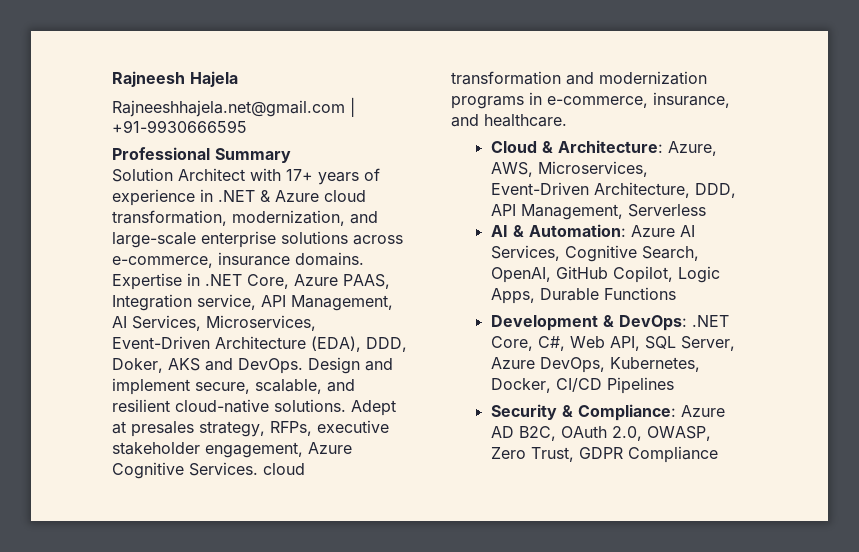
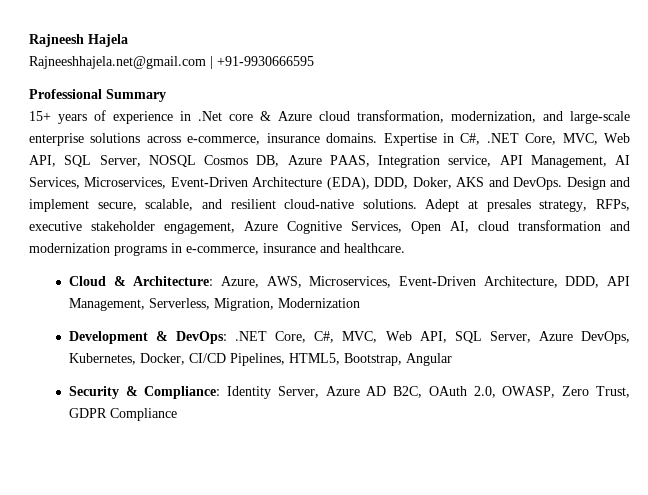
[112,168,313,182] Solution Architect with 17+ -> [29,111,51,121] 15+
[218,190,255,202] .NET -> [198,111,253,121] .Net core
[205,274,289,289] .NET Core, -> [460,133,630,145] [29,155,280,167] C#, .NET Core, MVC, Web API, SQL Server, NOSQL Cosmos DB,
[189,462,258,476] Services. -> [351,221,469,234] Services, Open AI,
[653,92,730,108] insurance, -> [263,243,316,253] insurance
[627,204,706,217] [490,224,695,237] [490,245,699,262] [490,266,720,283] [490,287,676,304] Serverless // AI & Automation: Azure AI Services, Cognitive Search, OpenAI, GitHub Copilot, Logic Apps, Durable Functions -> [148,298,360,311] Serverless, Migration, Modernization
(565, 343) none -> [342,331,378,343] MVC,
[606,377,674,394] Pipelines -> [229,353,452,366] Pipelines, HTML5, Bootstrap, Angular
(676, 412) none -> [227,386,319,399] Identity Server,

